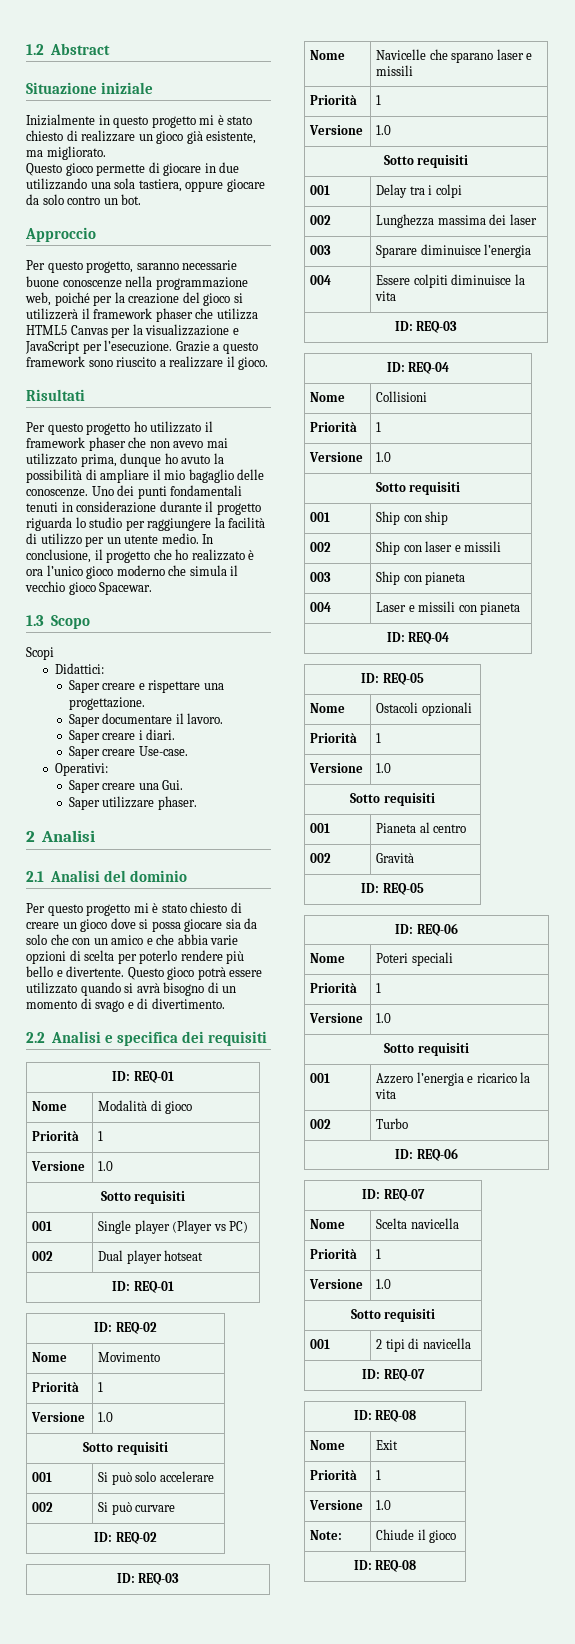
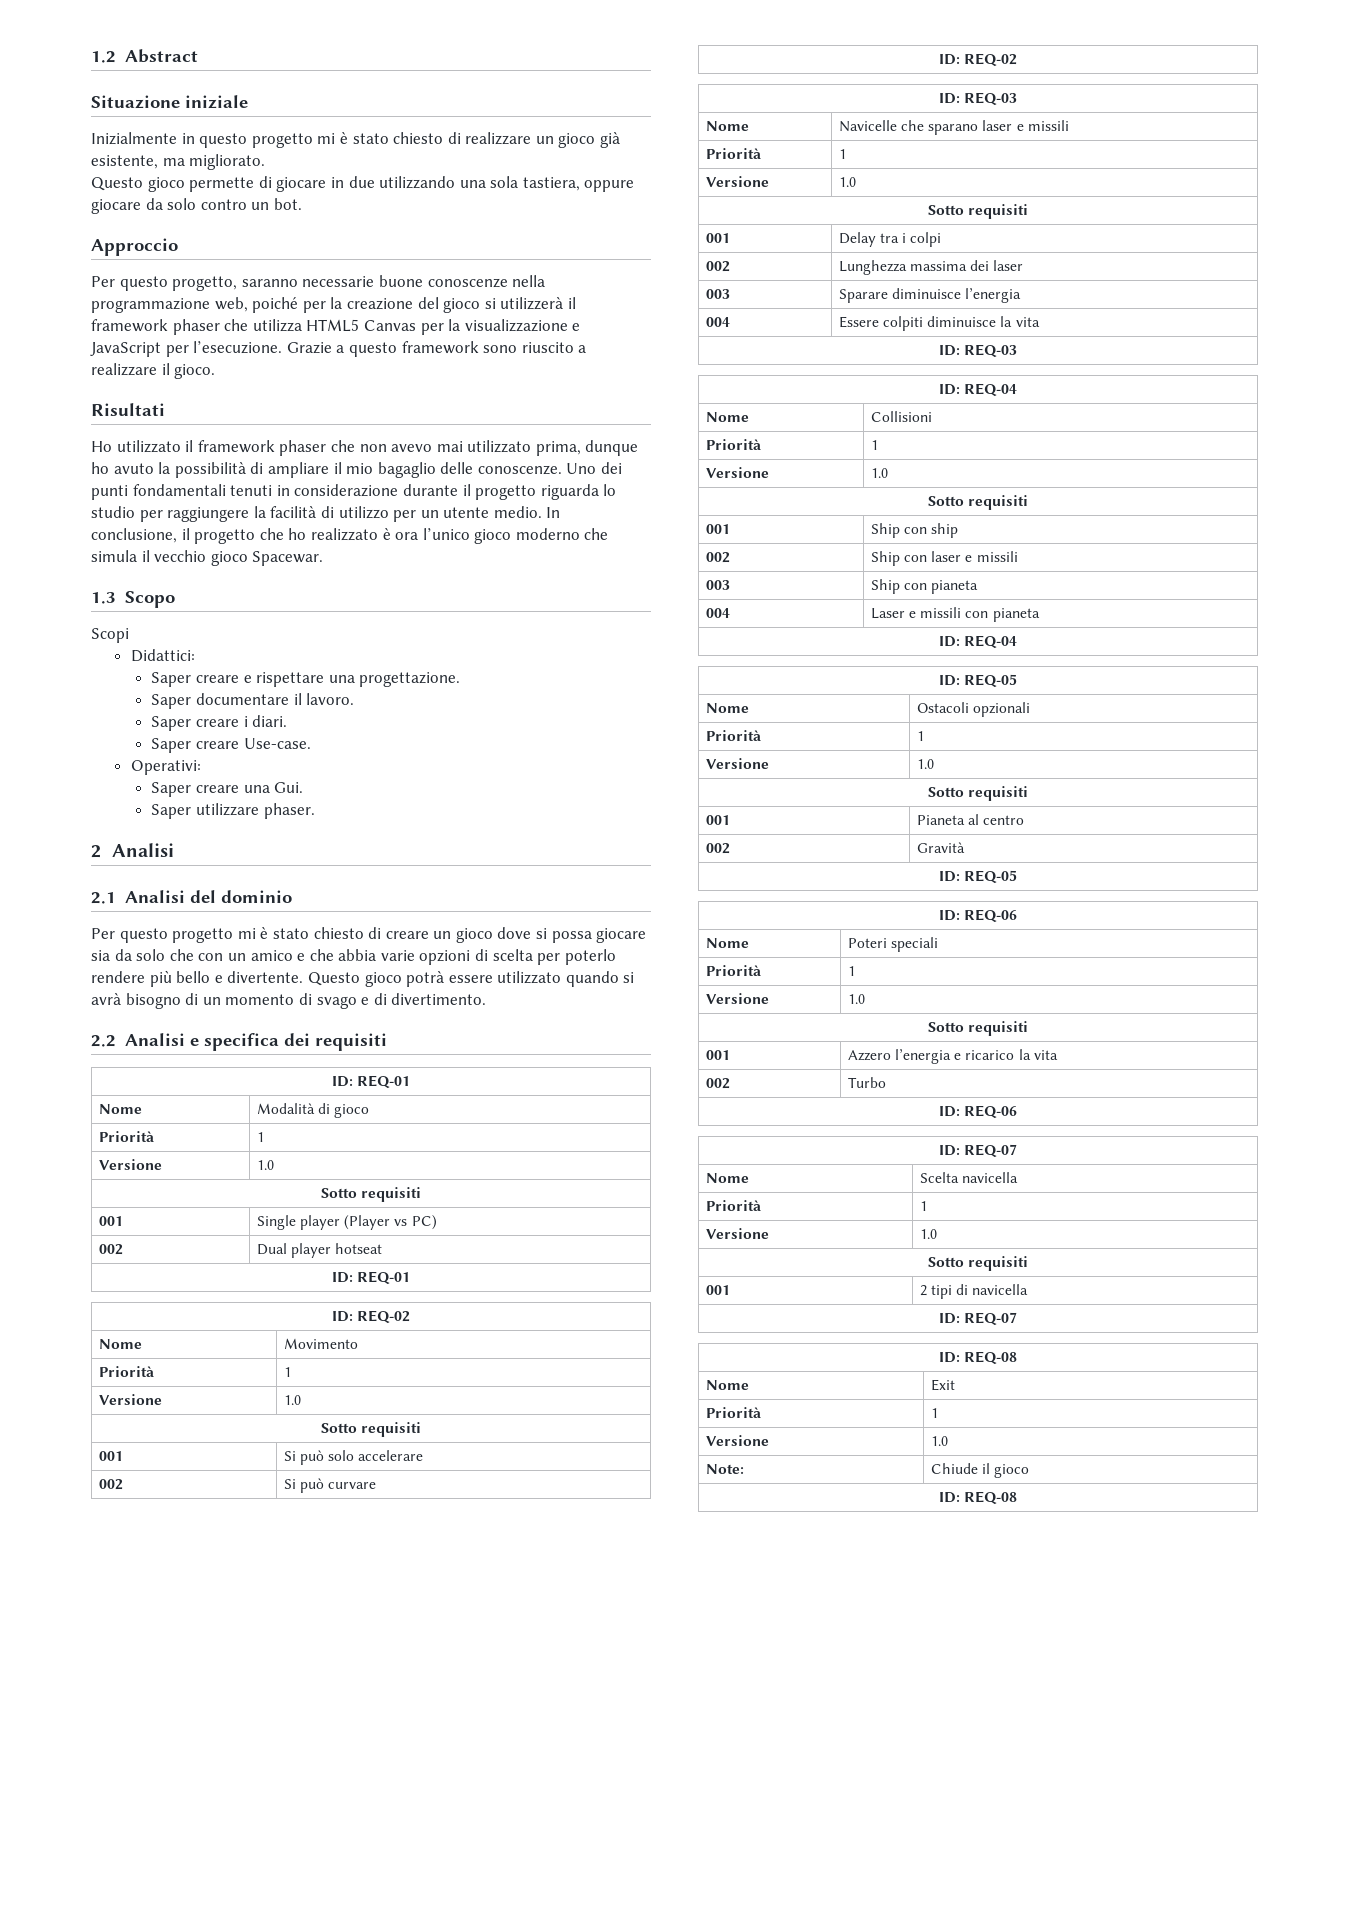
[26,421,147,435] Per questo progetto ho -> [91,441,112,452] Ho

